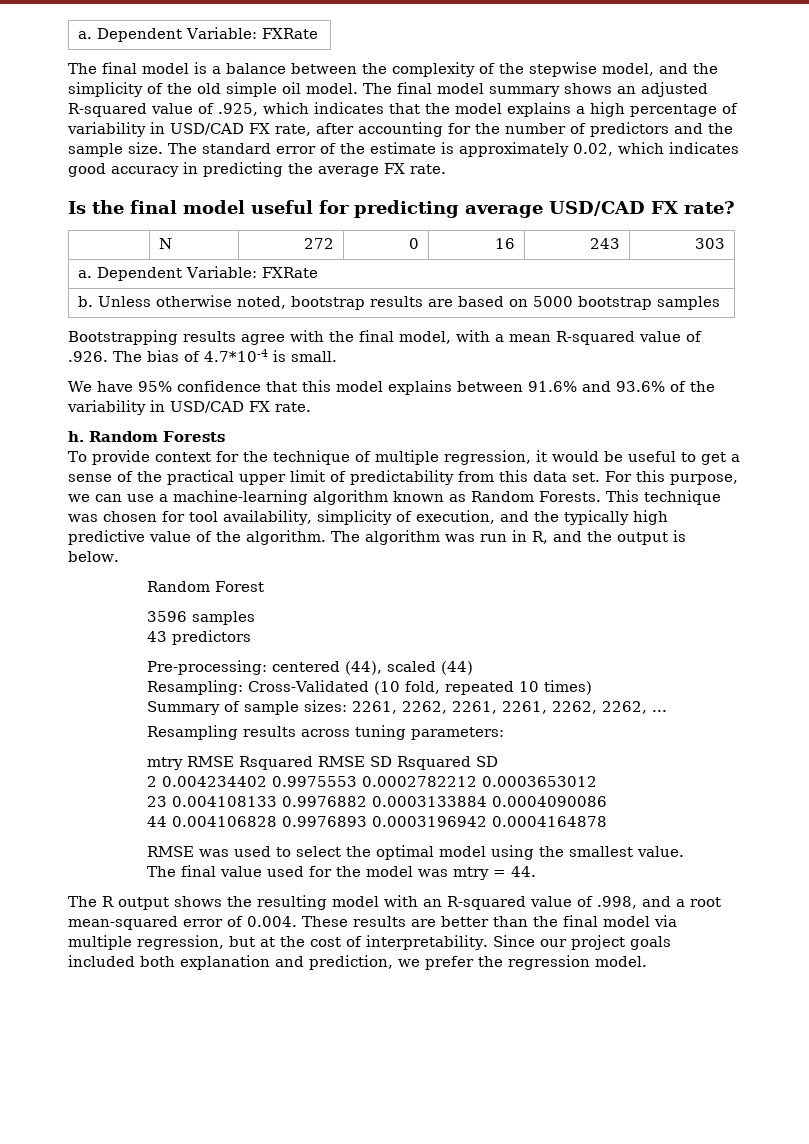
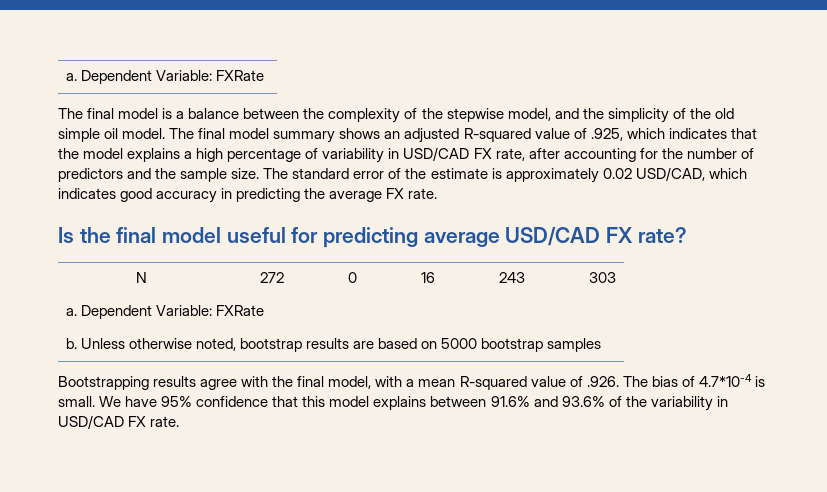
[573,143,613,156] 0.02, -> [602,167,705,181] 0.02 USD/CAD,
(337, 356) // -> (95, 401) none
[68,431,225,442] [68,450,740,465] [68,470,738,485] [68,490,721,505] [68,510,668,525] [68,530,686,545] [68,551,119,562] [146,581,264,592] [146,611,255,625] [146,630,251,645] [146,660,473,675] [146,680,593,695] [146,700,667,715] [146,725,504,740] [146,756,498,770] [146,776,597,787] [146,796,607,807] [146,816,607,827] [146,845,684,860] [146,865,536,880] [68,895,721,910] [68,915,677,930] [68,935,671,950] [68,955,647,970] // h. Random Forests // To provide context for the technique of multiple regression, it would be useful to get a sense of the practical upper limit of predictability from this data set. For this purpose, we can use a machine-learning algorithm known as Random Forests. This technique was chosen for tool availability, simplicity of execution, and the typically high predictive value of the algorithm. The algorithm was run in R, and the output is below. // Random Forest // 3596 samples // 43 predictors // Pre-processing: centered (44), scaled (44) // Resampling: Cross-Validated (10 fold, repeated 10 times) // Summary of sample sizes: 2261, 2262, 2261, 2261, 2262, 2262, ... // Resampling results across tuning parameters: // mtry RMSE Rsquared RMSE SD Rsquared SD // 2 0.004234402 0.9975553 0.0002782212 0.0003653012 // 23 0.004108133 0.9976882 0.0003133884 0.0004090086 // 44 0.004106828 0.9976893 0.0003196942 0.0004164878 // RMSE was used to select the optimal model using the smallest value. // The final value used for the model was mtry = 44. // The R output shows the resulting model with an R-squared value of .998, and a root mean-squared error of 0.004. These results are better than the final model via multiple regression, but at the cost of interpretability. Since our project goals included both explanation and prediction, we prefer the regression model. -> (180, 421) none

